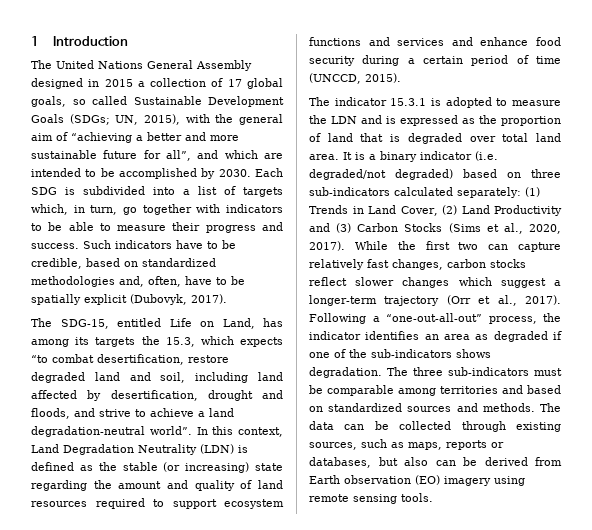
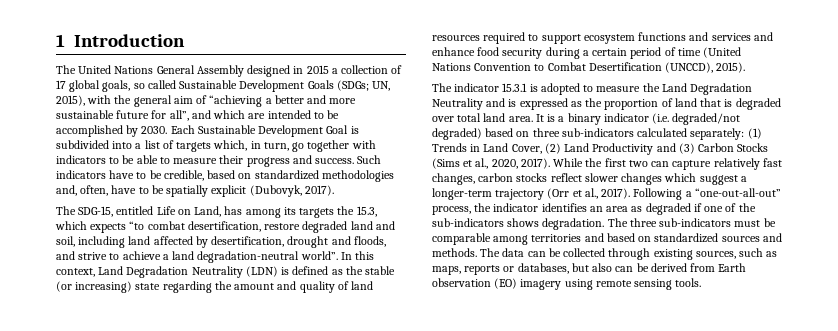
[31,187,57,195] SDG -> [197,125,349,137] Sustainable Development Goal
[309,73,361,84] (UNCCD, -> [703,47,742,58] [432,62,714,73] (United Nations Convention to Combat Desertification (UNCCD),
[331,116,357,124] LDN -> [661,83,753,95] [432,98,483,110] Land Degradation Neutrality

